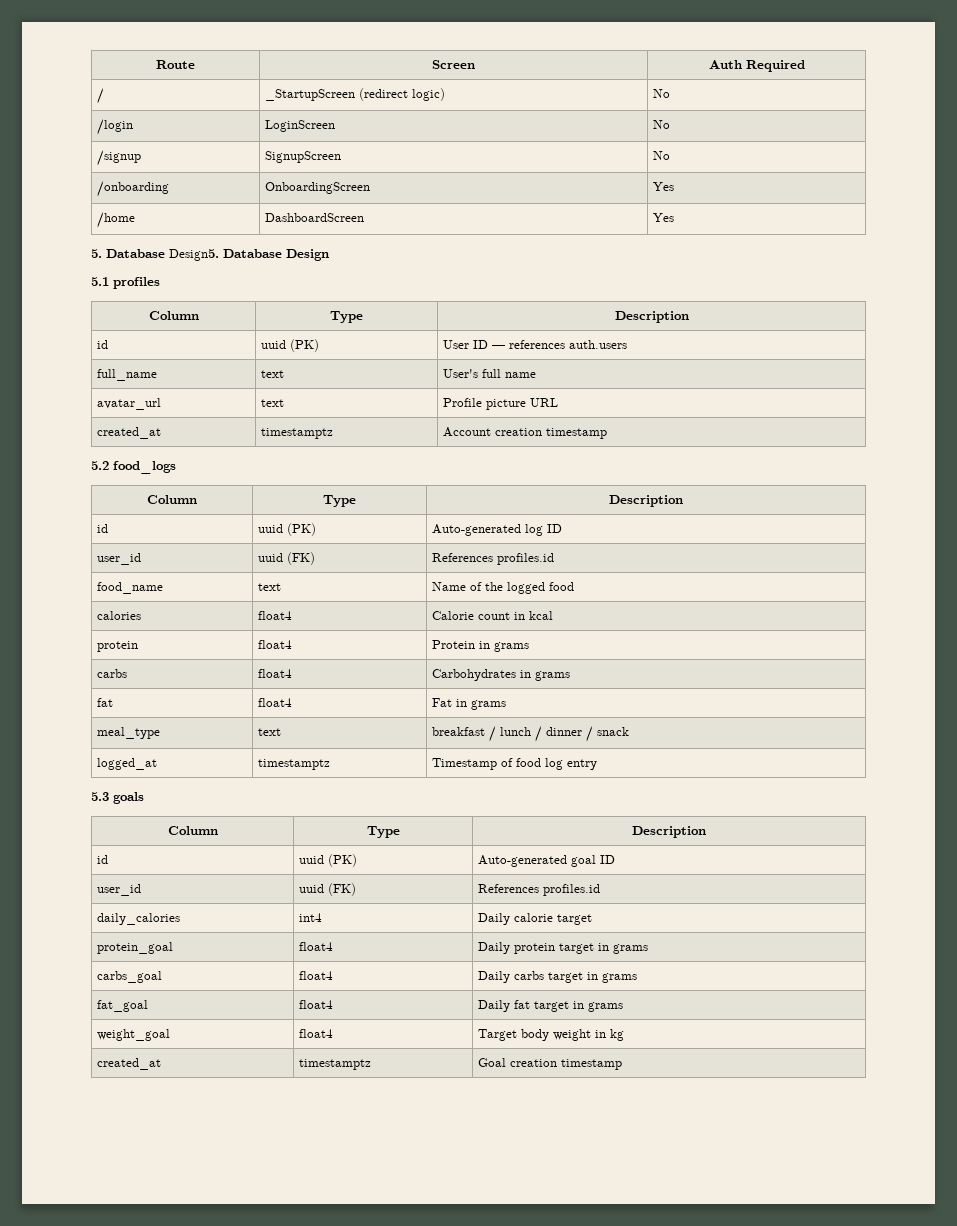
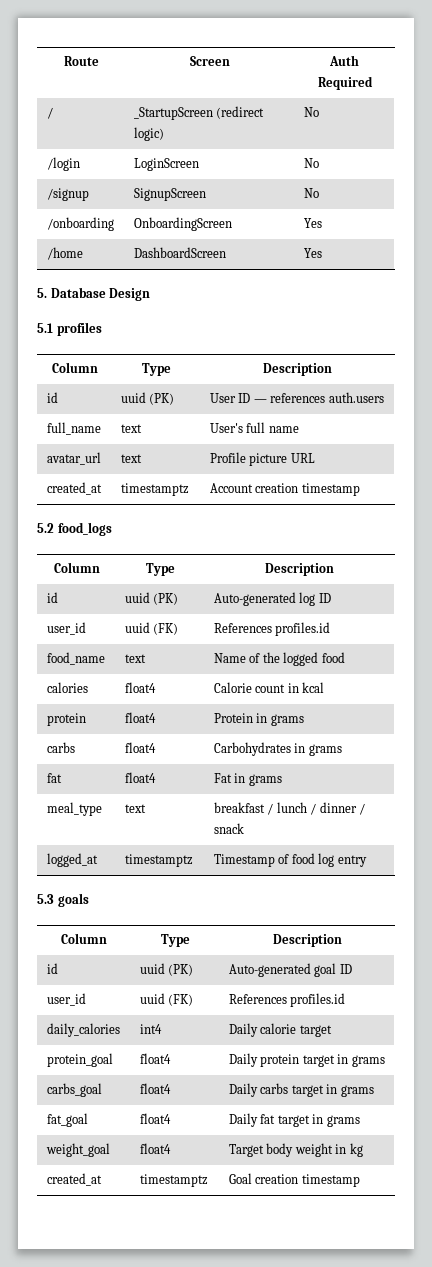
[169,249,282,261] Design5. Database -> (106, 292) none

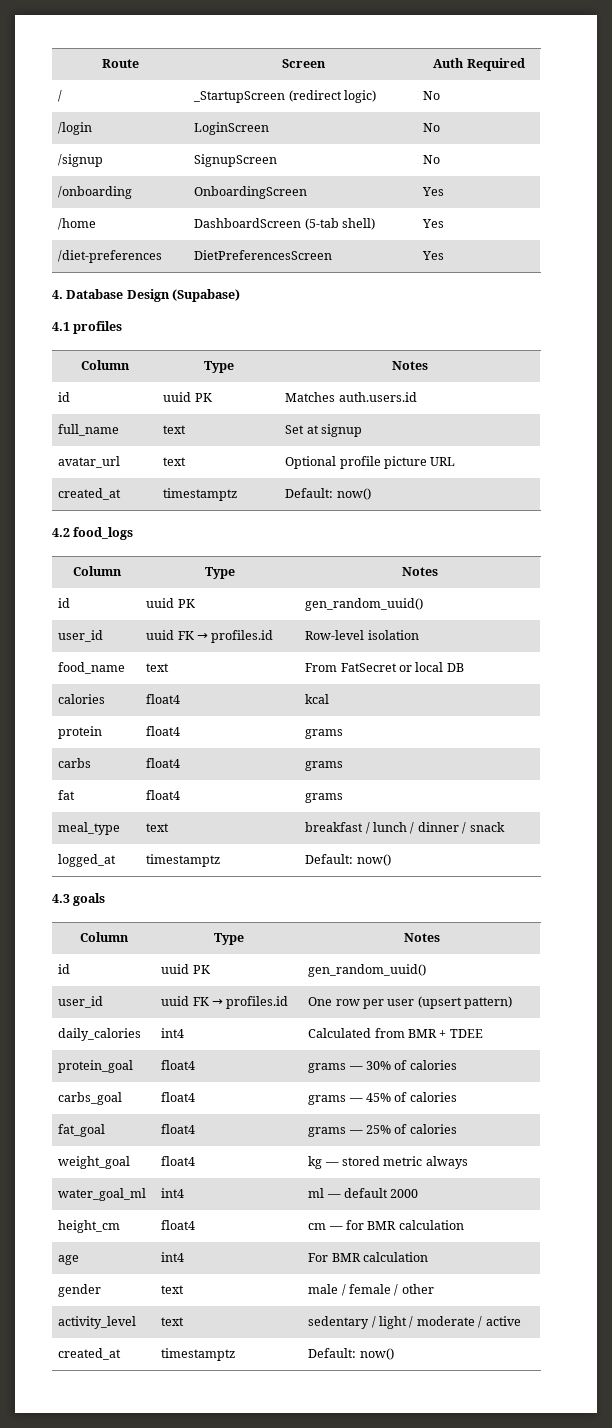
[303,248,322,258] [37,288,47,298] | Yes // 5. -> [304,218,376,230] [422,219,445,228] [58,250,163,263] [194,250,333,260] [422,251,445,260] [52,290,63,299] (5-tab shell) | Yes // /diet-preferences | DietPreferencesScreen | Yes // 4.
[37,323,53,333] // 5.1 -> [172,289,241,302] [52,322,70,331] (Supabase) // 4.1
[263,363,332,376] [46,392,58,403] [120,392,175,405] [209,392,384,403] Description // id | uuid (PK) | User ID — references auth.users -> [392,361,428,370] [58,392,71,402] [163,392,212,402] [285,392,417,402] Notes // id | uuid PK | Matches auth.users.id
[209,422,299,433] User's full name -> [285,424,363,437] Set at signup
[209,452,246,463] Profile -> [285,456,381,469] Optional profile
[209,483,360,496] [37,523,54,533] Account creation timestamp // 5.2 -> [285,488,371,500] [52,528,70,537] Default: now() // 4.2
[265,563,334,576] [46,592,58,603] [124,592,179,605] [213,592,331,606] [46,622,86,635] [124,622,179,635] [213,622,331,636] [46,652,105,665] [124,654,146,663] [213,652,345,666] Description // id | uuid (PK) | Auto-generated log ID // user_id | uuid (FK) | References profiles.id // food_name | text | Name of the logged food -> [402,567,438,576] [58,598,71,608] [146,598,195,608] [305,598,424,611] [58,630,104,642] [146,630,274,643] [305,630,419,640] [58,662,126,674] [146,663,170,672] [305,662,464,672] Notes // id | uuid PK | gen_random_uuid() // user_id | uuid FK → profiles.id | Row-level isolation // food_name | text | From FatSecret or local DB
[213,682,299,693] Calorie count in -> (181, 699) none
[213,713,268,723] Protein in -> (181, 731) none
[213,742,306,756] Carbohydrates in -> (181, 763) none
[213,773,246,783] Fat in -> (181, 795) none
[213,853,367,867] [37,894,54,904] Timestamp of food log entry // 5.3 -> [305,854,391,866] [52,894,70,903] Default: now() // 4.3
[272,934,342,947] [46,963,58,974] [139,963,194,976] [228,963,352,977] [46,993,86,1006] [139,993,194,1006] [228,993,346,1007] [46,1023,120,1037] [139,1024,162,1034] [228,1023,332,1037] [46,1053,113,1067] [139,1053,171,1064] [228,1053,385,1067] [46,1083,102,1097] [139,1083,171,1094] [228,1083,374,1097] [46,1113,88,1127] [139,1113,171,1124] [228,1113,360,1127] [45,1143,110,1157] [139,1143,171,1154] [228,1143,363,1157] [46,1173,102,1186] [139,1174,208,1187] [228,1173,360,1187] Description // id | uuid (PK) | Auto-generated goal ID // user_id | uuid (FK) | References profiles.id // daily_calories | int4 | Daily calorie target // protein_goal | float4 | Daily protein target in grams // carbs_goal | float4 | Daily carbs target in grams // fat_goal | float4 | Daily fat target in grams // weight_goal | float4 | Target body weight in kg // created_at | timestamptz | Goal creation timestamp -> [403,933,440,942] [58,964,71,974] [161,964,210,974] [308,964,427,977] [58,996,104,1008] [161,996,289,1009] [308,996,513,1009] [58,1028,142,1041] [161,1028,185,1038] [308,1028,483,1038] [58,1060,134,1073] [161,1060,196,1070] [308,1060,457,1073] [58,1092,123,1105] [161,1092,196,1102] [308,1092,457,1105] [58,1124,106,1137] [161,1124,196,1134] [308,1124,457,1137] [58,1156,131,1169] [161,1156,196,1166] [308,1156,468,1169] [58,1188,147,1201] [161,1188,185,1198] [308,1188,419,1198] [58,1220,121,1233] [161,1220,196,1230] [308,1220,464,1230] [58,1255,80,1265] [161,1252,185,1262] [308,1252,429,1262] [58,1284,102,1297] [161,1285,185,1294] [308,1284,434,1296] [58,1316,137,1329] [161,1317,185,1326] [308,1316,521,1329] [58,1348,122,1360] [161,1348,236,1361] [308,1348,394,1360] Notes // id | uuid PK | gen_random_uuid() // user_id | uuid FK → profiles.id | One row per user (upsert pattern) // daily_calories | int4 | Calculated from BMR + TDEE // protein_goal | float4 | grams — 30% of calories // carbs_goal | float4 | grams — 45% of calories // fat_goal | float4 | grams — 25% of calories // weight_goal | float4 | kg — stored metric always // water_goal_ml | int4 | ml — default 2000 // height_cm | float4 | cm — for BMR calculation // age | int4 | For BMR calculation // gender | text | male / female / other // activity_level | text | sedentary / light / moderate / active // created_at | timestamptz | Default: now()

